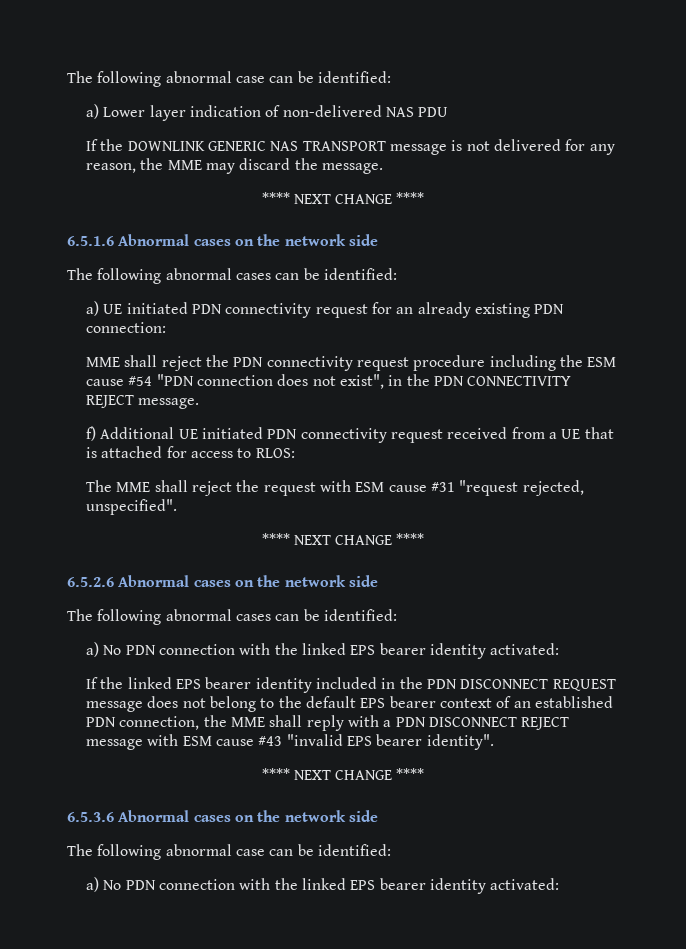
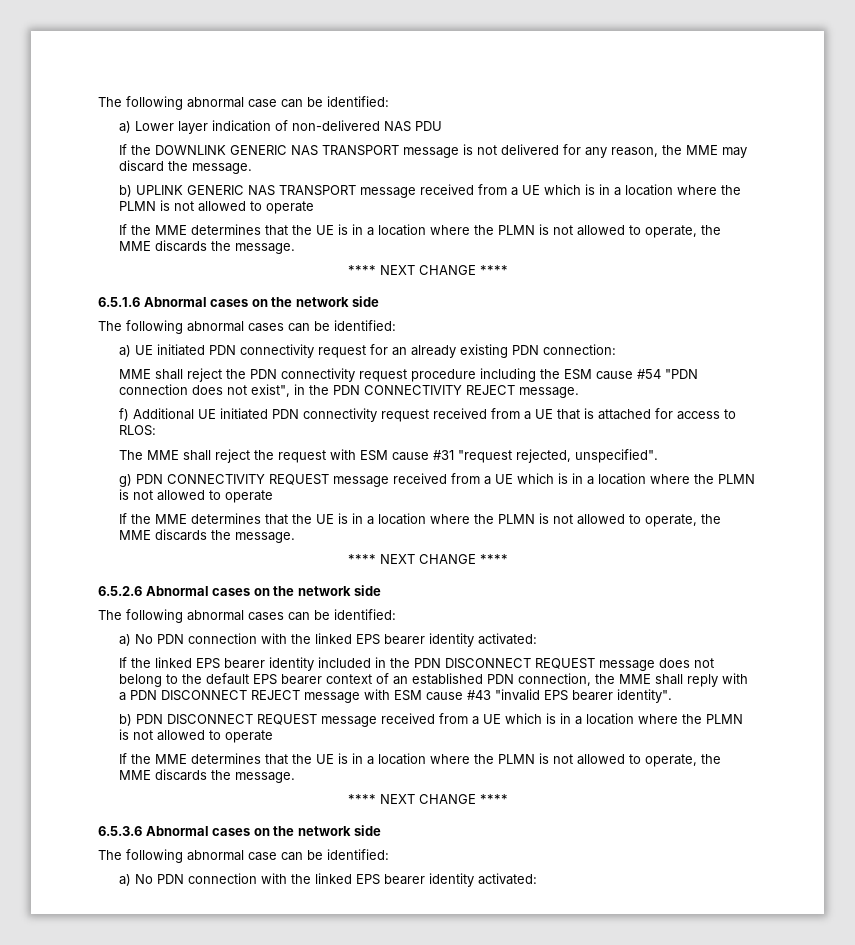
(384, 168) none -> [119,184,742,198] [119,200,315,214] [119,224,722,238] [119,240,296,254] // b) UPLINK GENERIC NAS TRANSPORT message received from a UE which is in a location where the PLMN is not allowed to operate // If the MME determines that the UE is in a location where the PLMN is not allowed to operate, the MME discards the message.
(178, 507) none -> [119,473,756,487] [119,489,274,503] [119,513,722,527] [119,529,296,543] // g) PDN CONNECTIVITY REQUEST message received from a UE which is in a location where the PLMN is not allowed to operate // If the MME determines that the UE is in a location where the PLMN is not allowed to operate, the MME discards the message.
(494, 742) none -> [119,713,744,727] [119,729,274,743] [119,753,722,767] [119,769,296,783] // b) PDN DISCONNECT REQUEST message received from a UE which is in a location where the PLMN is not allowed to operate // If the MME determines that the UE is in a location where the PLMN is not allowed to operate, the MME discards the message.

